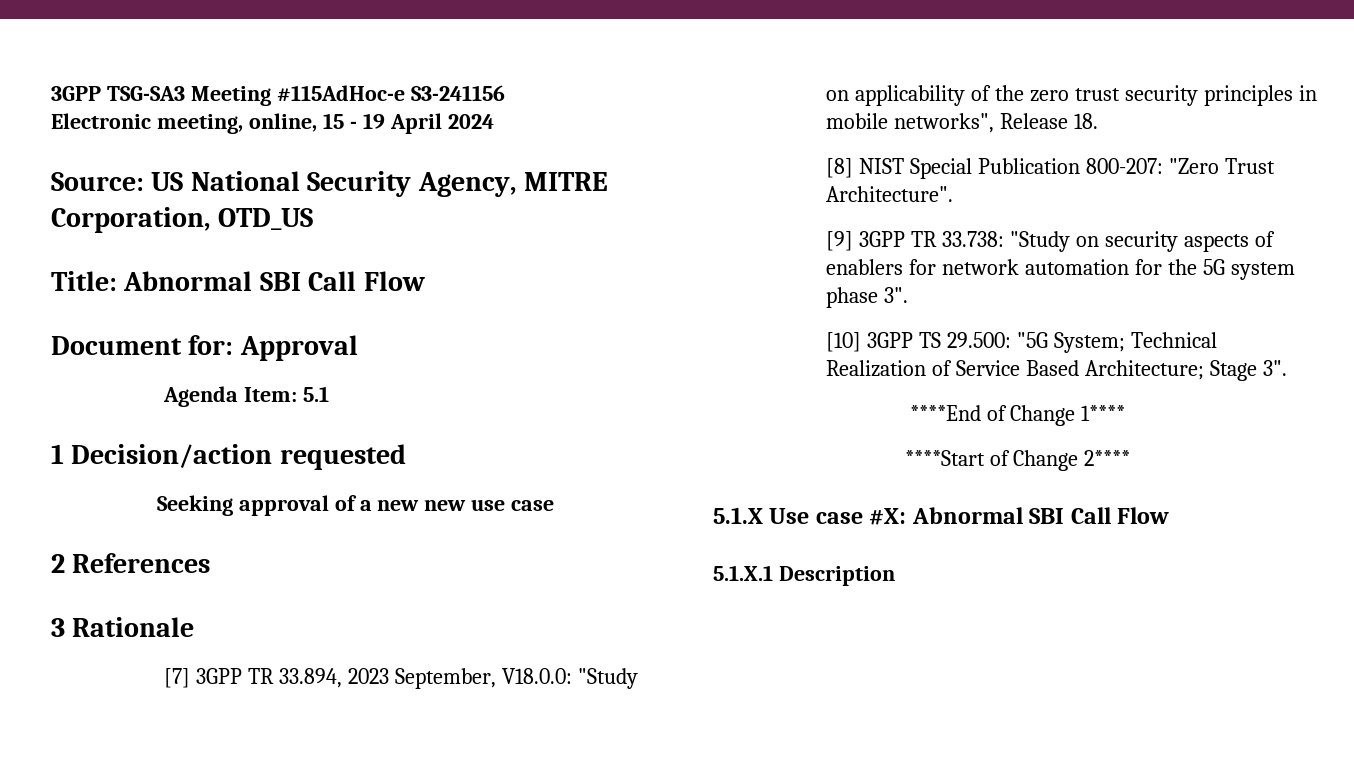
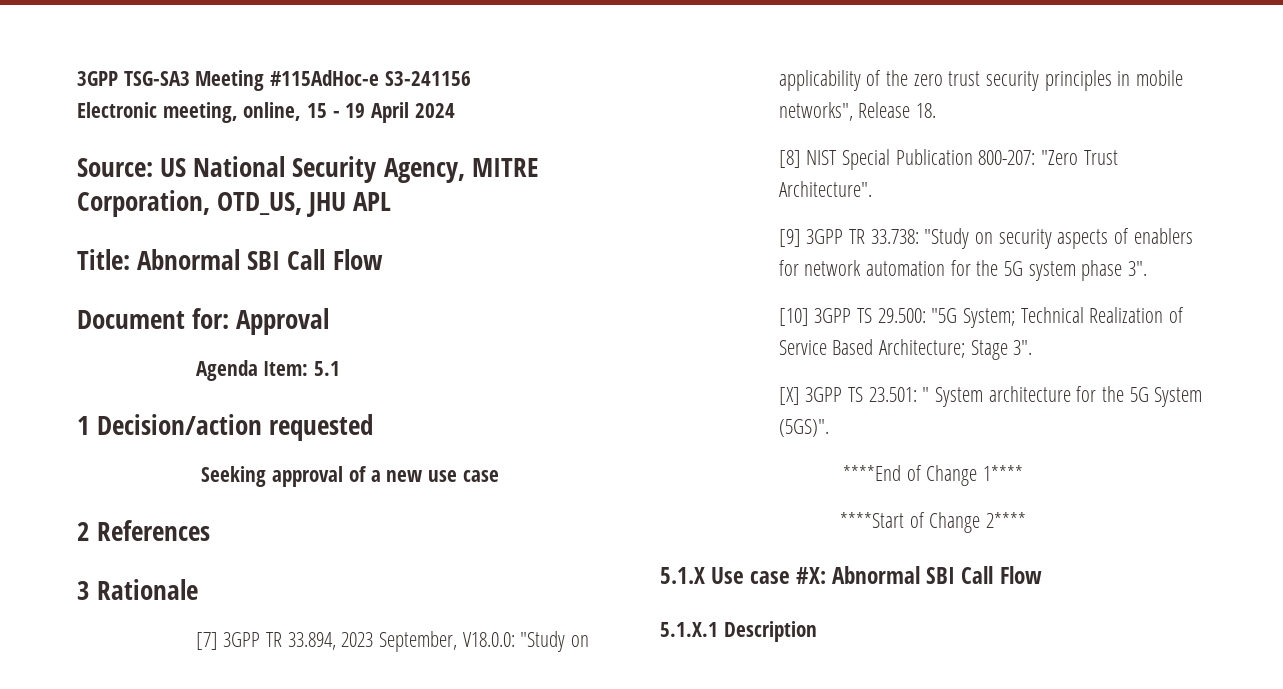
[218,208,314,230] OTD_US -> [217,192,392,217] OTD_US, JHU APL
[424,500,467,511] new -> (423, 476) none
(1287, 368) none -> [778,386,1203,407] [778,419,829,437] // [X] 3GPP TS 23.501: " System architecture for the 5G System (5GS)".

